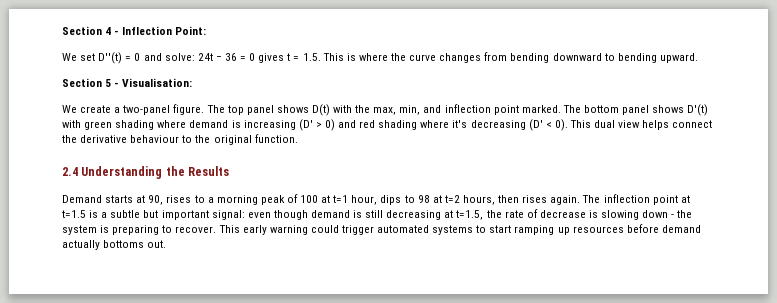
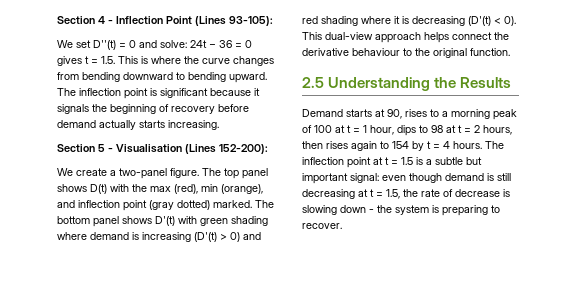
[175,26,207,35] Point: -> [166,16,273,26] Point (Lines 93-105):
(698, 58) none -> [57,88,260,99] [57,104,249,114] [57,120,219,130] The inflection point is significant because it signals the beginning of recovery before demand actually starts increasing.
[122,78,193,87] Visualisation: -> [116,144,268,154] Visualisation (Lines 152-200):
[373,105,421,115] max, min, -> [150,184,263,194] max (red), min (orange),
(519, 110) none -> [149,200,210,210] (gray dotted)
[298,119,313,131] (D' -> [194,232,217,242] (D'(t)
[452,119,543,131] it's decreasing (D' -> [394,16,491,26] it is decreasing (D'(t)
[594,120,641,128] dual view -> [325,32,421,43] dual-view approach
[62,167,78,176] 2.4 -> [302,77,324,88] 2.5
[333,195,349,203] t=1 -> [347,125,367,133] t = 1
[444,195,581,205] t=2 hours, then rises again. -> [458,125,512,135] [302,141,482,151] t = 2 hours, then rises again to 154 by t = 4 hours.
[62,210,86,218] t=1.5 -> [385,157,413,165] t = 1.5
[456,210,484,220] t=1.5, -> [370,189,400,199] t = 1.5,
[218,224,701,235] [62,240,167,250] This early warning could trigger automated systems to start ramping up resources before demand actually bottoms out. -> (342, 226) none

